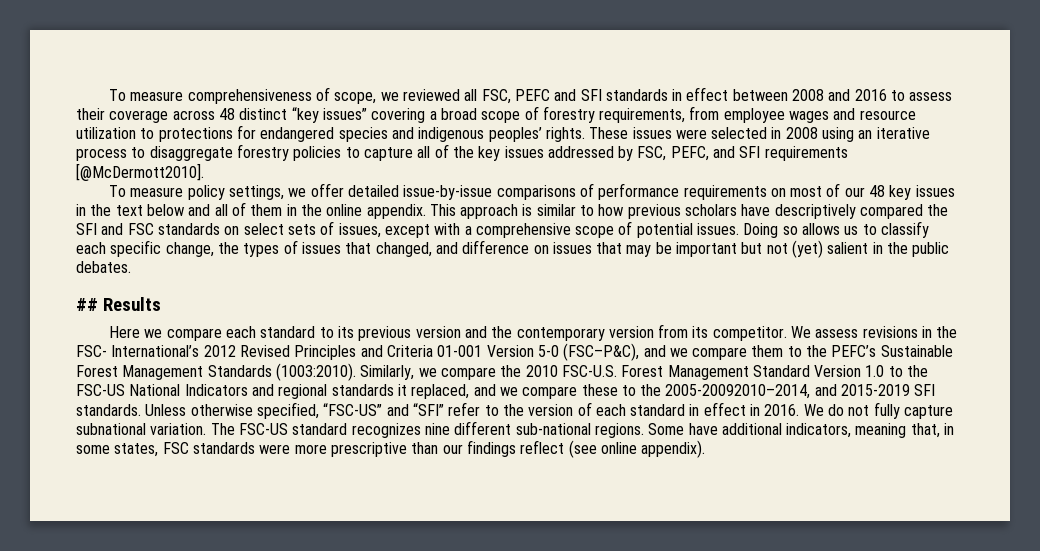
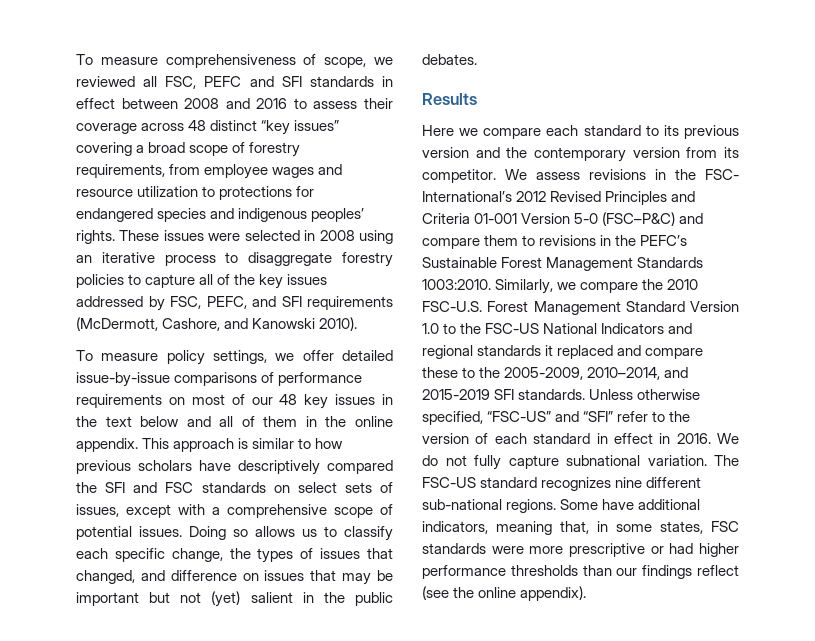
[76,163,204,181] [@McDermott2010]. -> [76,317,358,331] (McDermott, Cashore, and Kanowski 2010).
[76,298,98,311] ## -> (477, 59) none
[563,343,688,361] (FSC–P&C), and we -> [602,212,704,226] (FSC–P&C) and
(802, 351) none -> [539,235,612,246] revisions in
[275,363,356,381] (1003:2010). -> [422,279,491,290] 1003:2010.
[411,384,518,399] replaced, and we -> [557,345,642,359] replaced and
[665,384,811,399] 2005-20092010–2014, -> [504,367,661,380] 2005-2009, 2010–2014,
(407, 449) none -> [650,543,739,557] [422,565,578,579] or had higher performance thresholds
(597, 449) none -> [453,587,475,598] the

